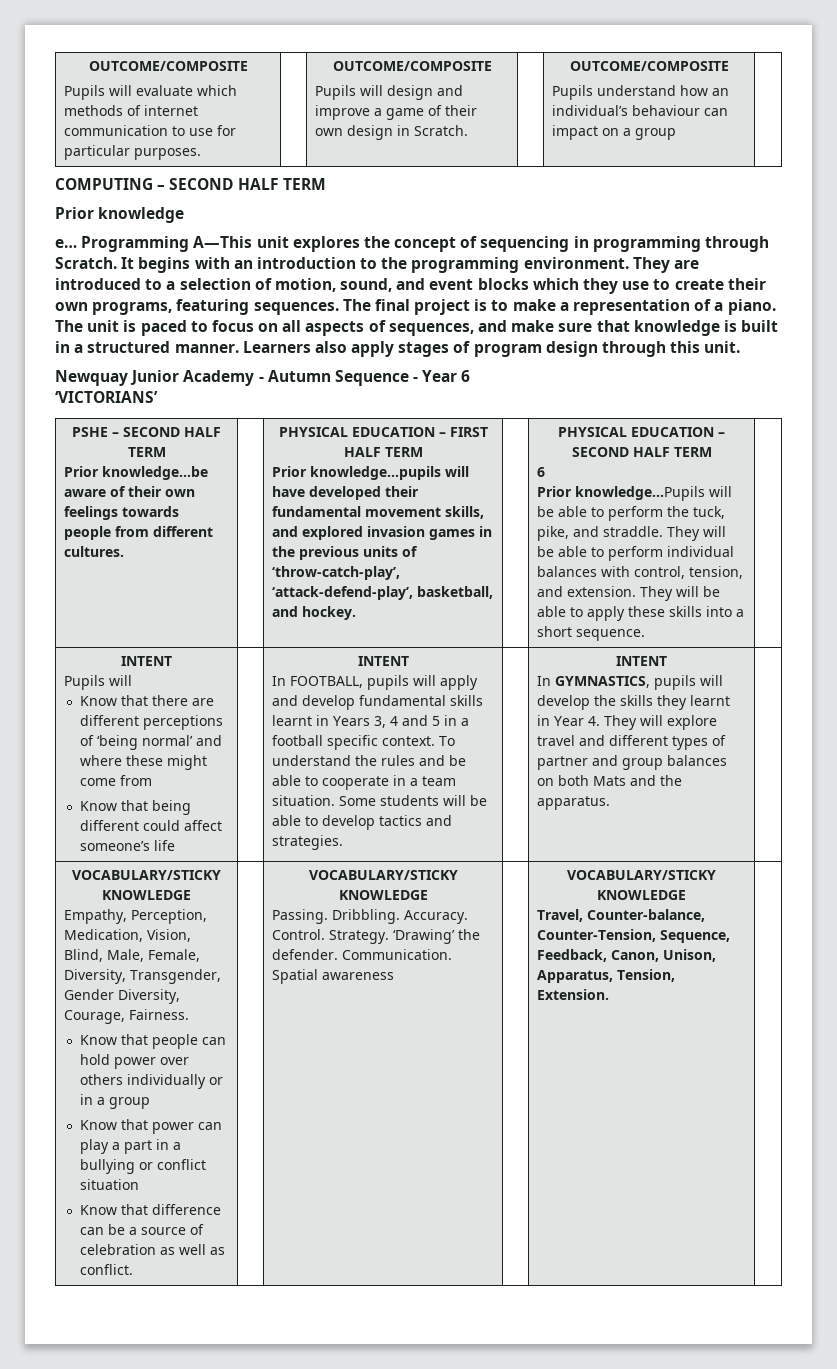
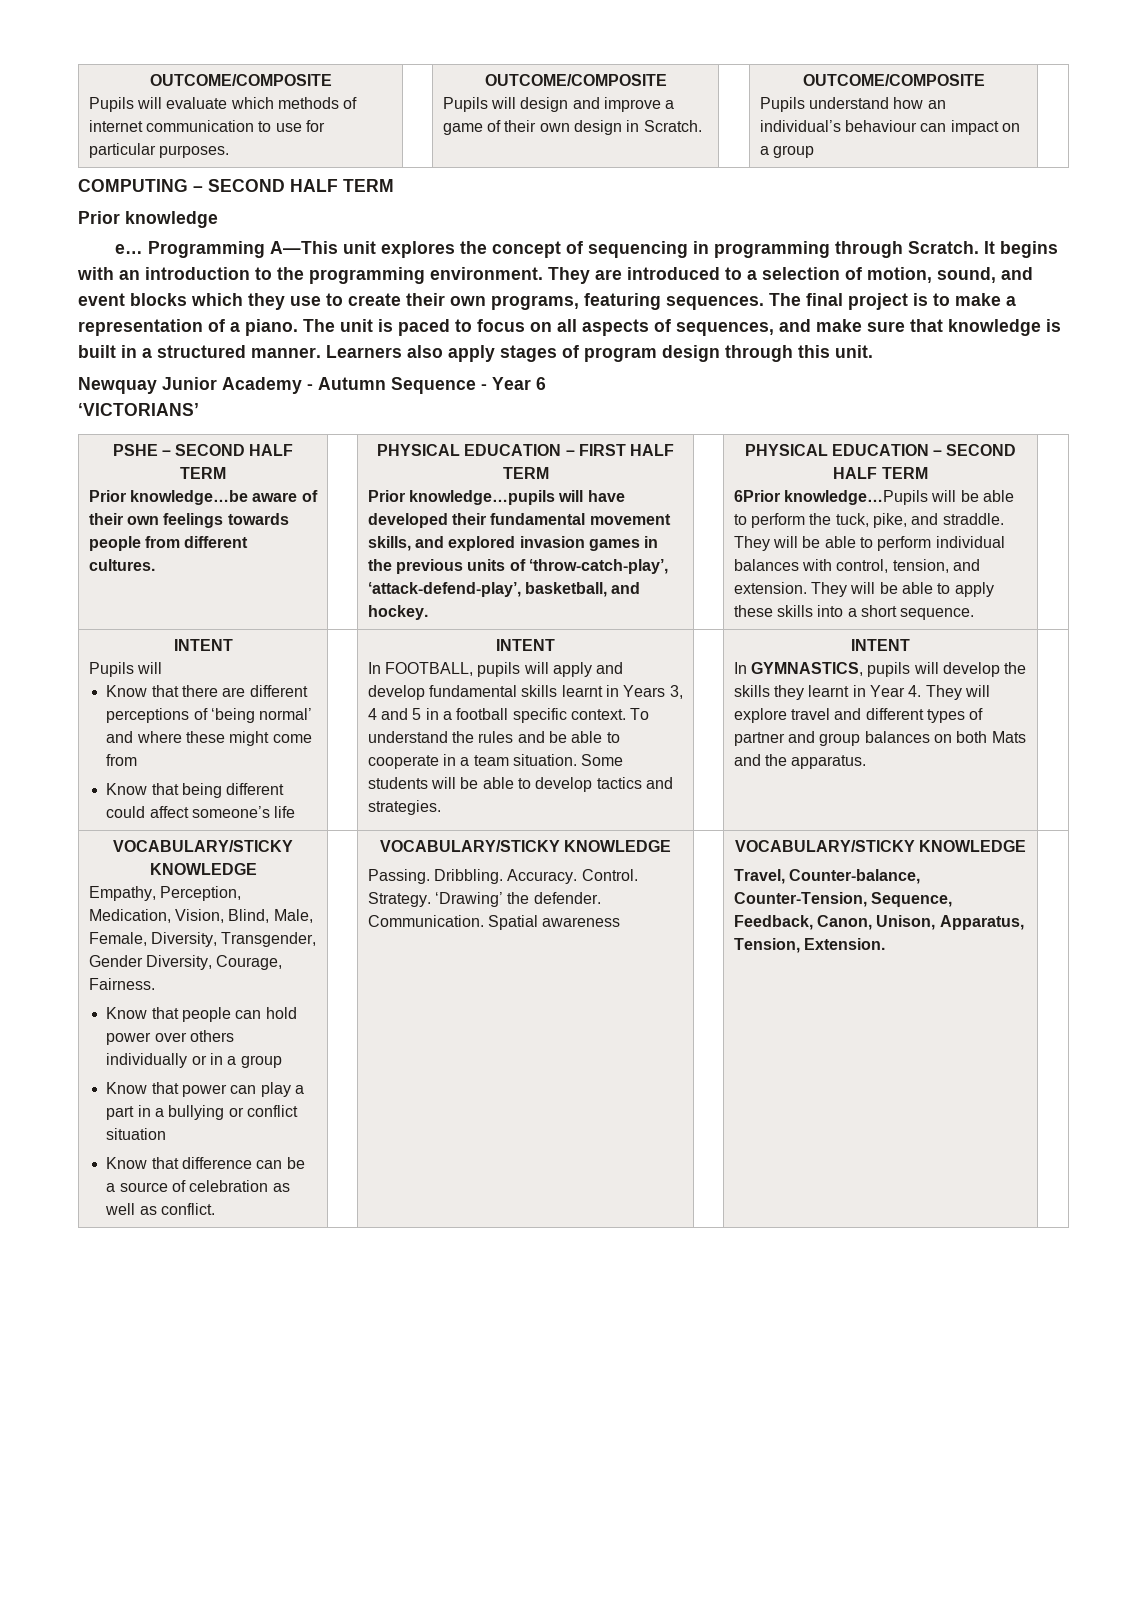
[537,467,546,477] [537,486,573,497] 6 // Prior -> [733,490,780,502] 6Prior

